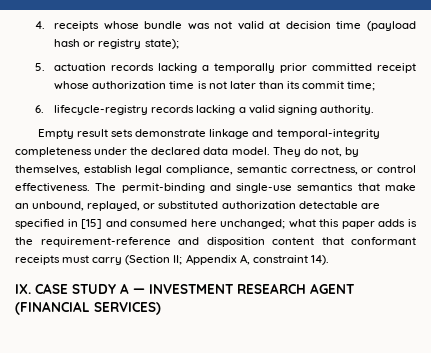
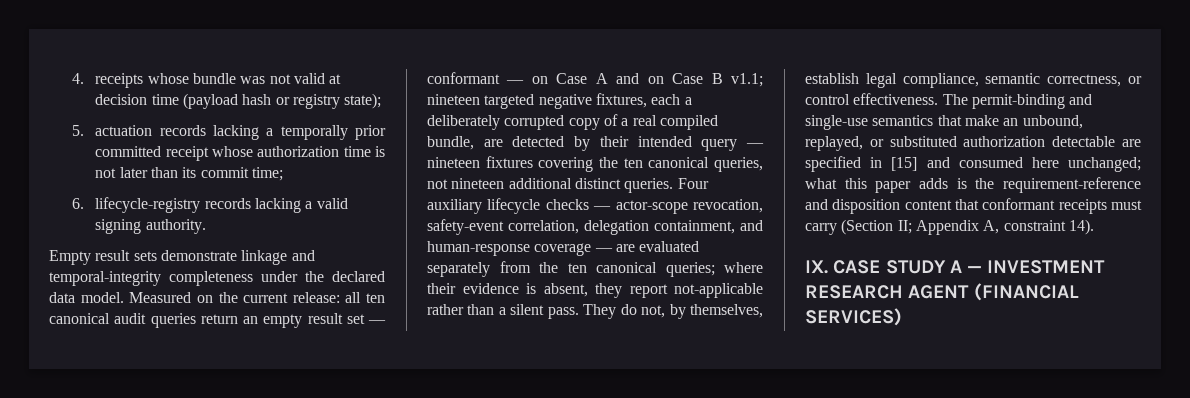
(270, 151) none -> [129,292,385,303] [49,313,386,328] [427,72,764,87] [427,93,692,109] [427,114,718,130] [427,136,764,151] [427,156,763,172] [427,178,709,193] [427,198,763,214] [427,219,763,235] [427,241,700,256] [427,261,763,277] [427,283,763,298] [427,304,579,319] Measured on the current release: all ten canonical audit queries return an empty result set — conformant — on Case A and on Case B v1.1; nineteen targeted negative fixtures, each a deliberately corrupted copy of a real compiled bundle, are detected by their intended query — nineteen fixtures covering the ten canonical queries, not nineteen additional distinct queries. Four auxiliary lifecycle checks — actor-scope revocation, safety-event correlation, delegation containment, and human-response coverage — are evaluated separately from the ten canonical queries; where their evidence is absent, they report not-applicable rather than a silent pass.

